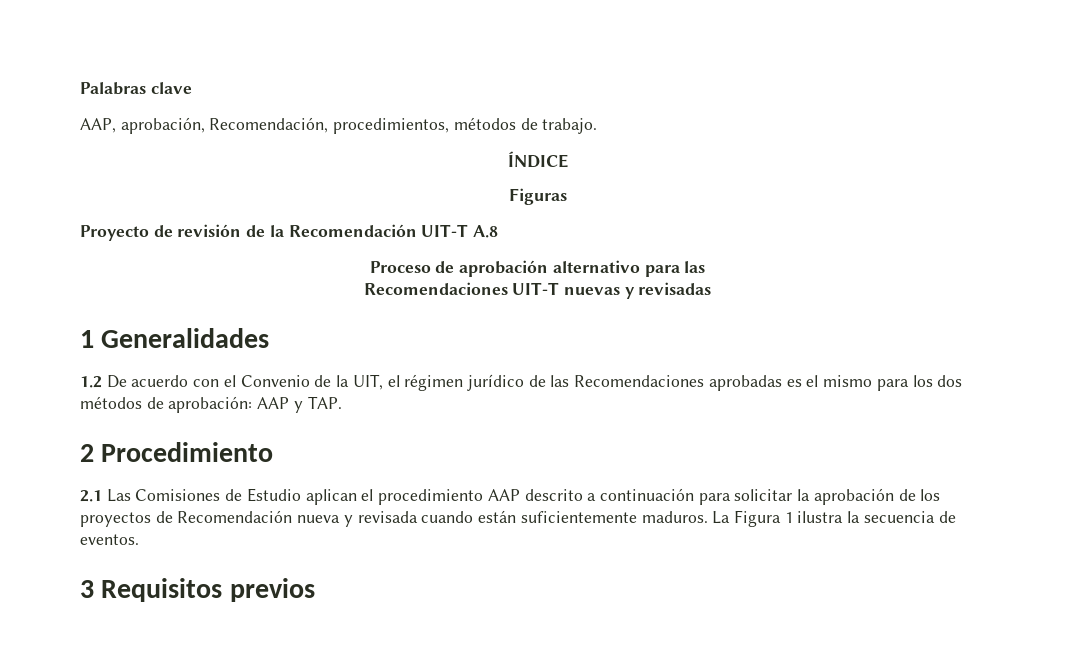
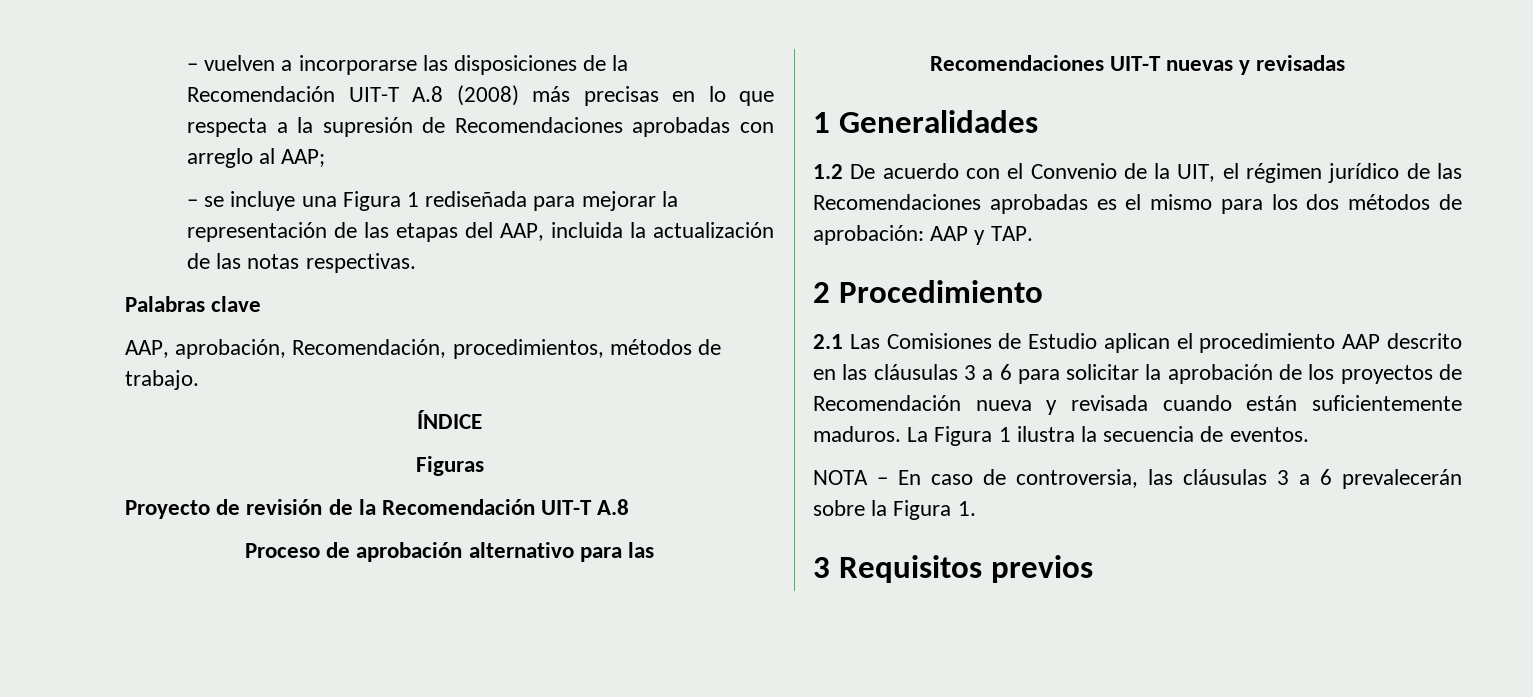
(80, 88) none -> [187,55,629,75] [187,85,775,106] [187,117,774,137] [187,148,326,168] [187,191,678,211] [187,222,775,242] [187,253,416,273] – vuelven a incorporarse las disposiciones de la Recomendación UIT-T A.8 (2008) más precisas en lo que respecta a la supresión de Recomendaciones aprobadas con arreglo al AAP; // – se incluye una Figura 1 rediseñada para mejorar la representación de las etapas del AAP, incluida la actualización de las notas respectivas. //
[587,488,694,501] a continuación -> [813,364,1012,380] en las cláusulas 3 a 6
(139, 539) none -> [813,469,1462,489] [813,500,976,520] // NOTA – En caso de controversia, las cláusulas 3 a 6 prevalecerán sobre la Figura 1.

